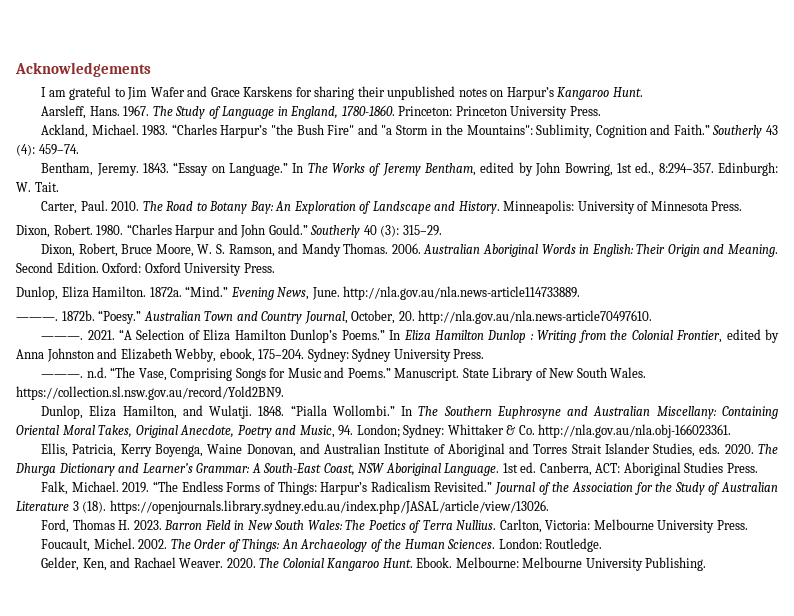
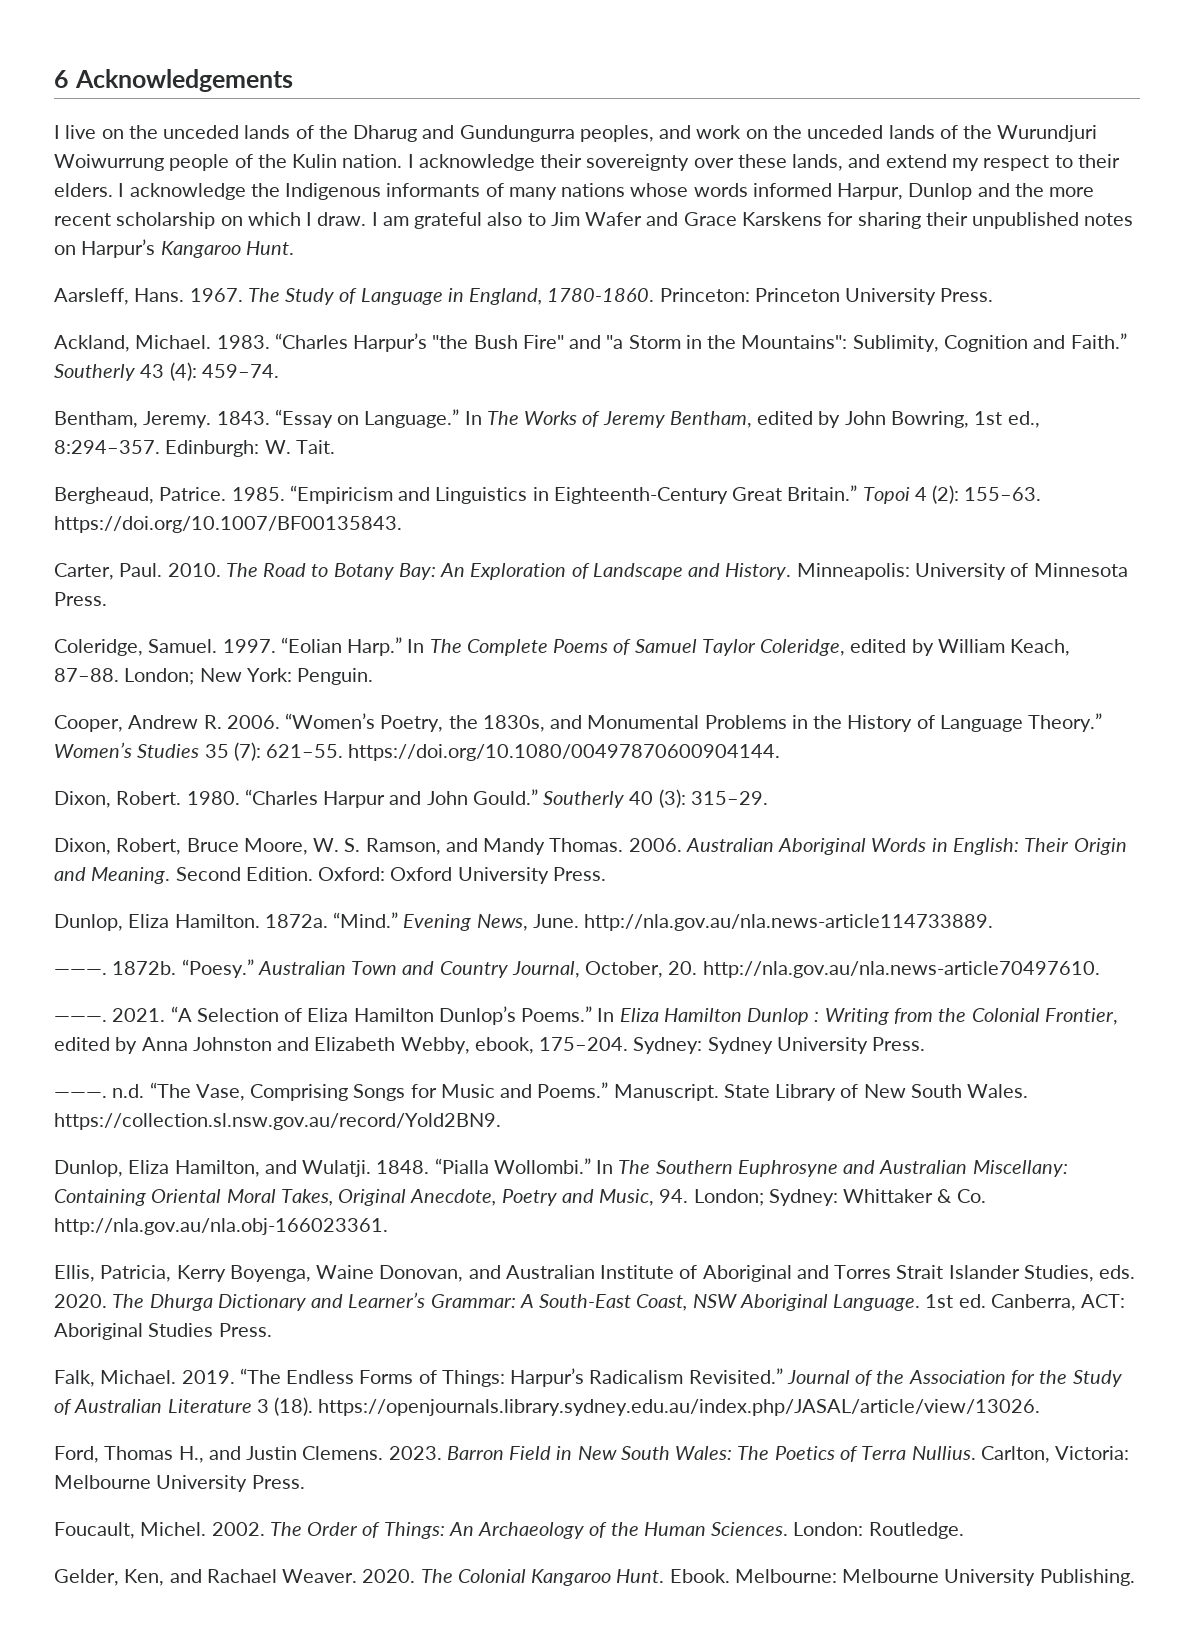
(15, 69) none -> [54,70,69,88] 6
(47, 92) none -> [65,125,1098,142] [54,154,1120,171] [54,183,1095,200] [54,212,378,229] live on the unceded lands of the Dharug and Gundungurra peoples, and work on the unceded lands of the Wurundjuri Woiwurrung people of the Kulin nation. I acknowledge their sovereignty over these lands, and extend my respect to their elders. I acknowledge the Indigenous informants of many nations whose words informed Harpur, Dunlop and the more recent scholarship on which I draw. I
(112, 93) none -> [487,212,523,226] also
(59, 187) none -> [54,485,1042,504] [54,516,402,533] // Bergheaud, Patrice. 1985. “Empiricism and Linguistics in Eighteenth-Century Great Britain.” Topoi 4 (2): 155–63. https://doi.org/10.1007/BF00135843.
(743, 206) none -> [54,637,1071,656] [54,668,374,685] [54,713,1103,732] [54,742,781,761] // Coleridge, Samuel. 1997. “Eolian Harp.” In The Complete Poems of Samuel Taylor Coleridge, edited by William Keach, 87–88. London; New York: Penguin. // Cooper, Andrew R. 2006. “Women’s Poetry, the 1830s, and Monumental Problems in the History of Language Theory.” Women’s Studies 35 (7): 621–55. https://doi.org/10.1080/00497870600904144.
[118,520,131,530] H. -> [178,1446,384,1463] H., and Justin Clemens.

